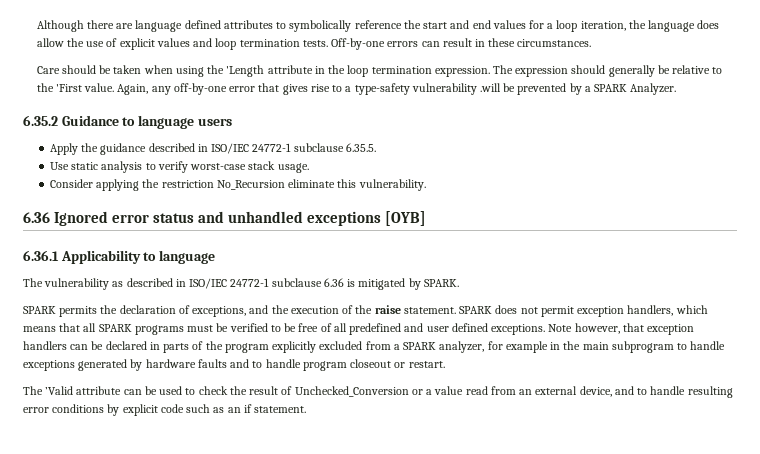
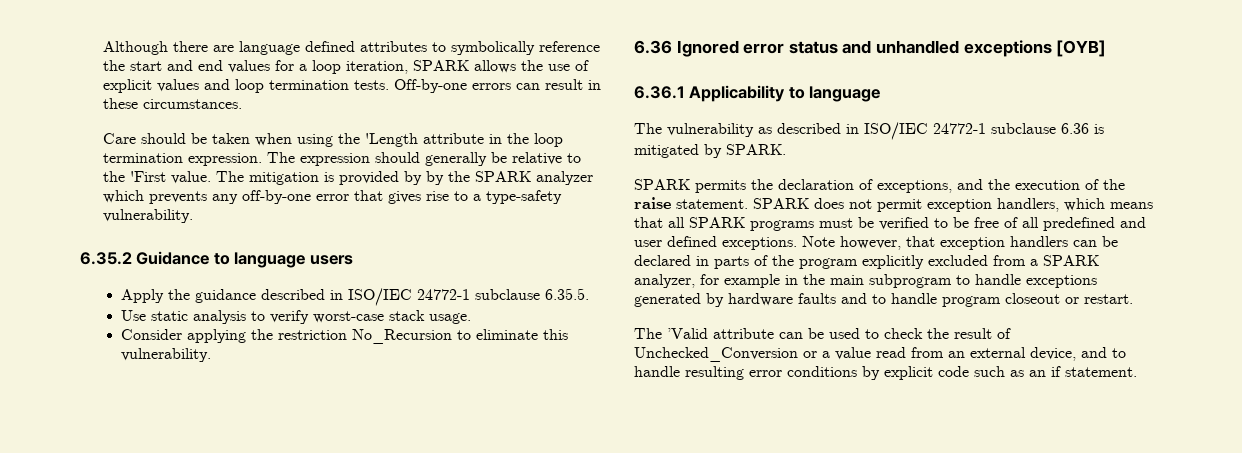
[628,20,720,32] [36,38,64,47] the language does allow -> [413,60,517,73] SPARK allows
[117,84,149,95] Again, -> [216,171,594,185] [103,190,208,204] The mitigation is provided by by the SPARK analyzer which prevents
[411,83,677,95] vulnerability .will be prevented by a SPARK Analyzer. -> [103,209,194,223] vulnerability.
(285, 185) none -> [456,330,471,340] to

